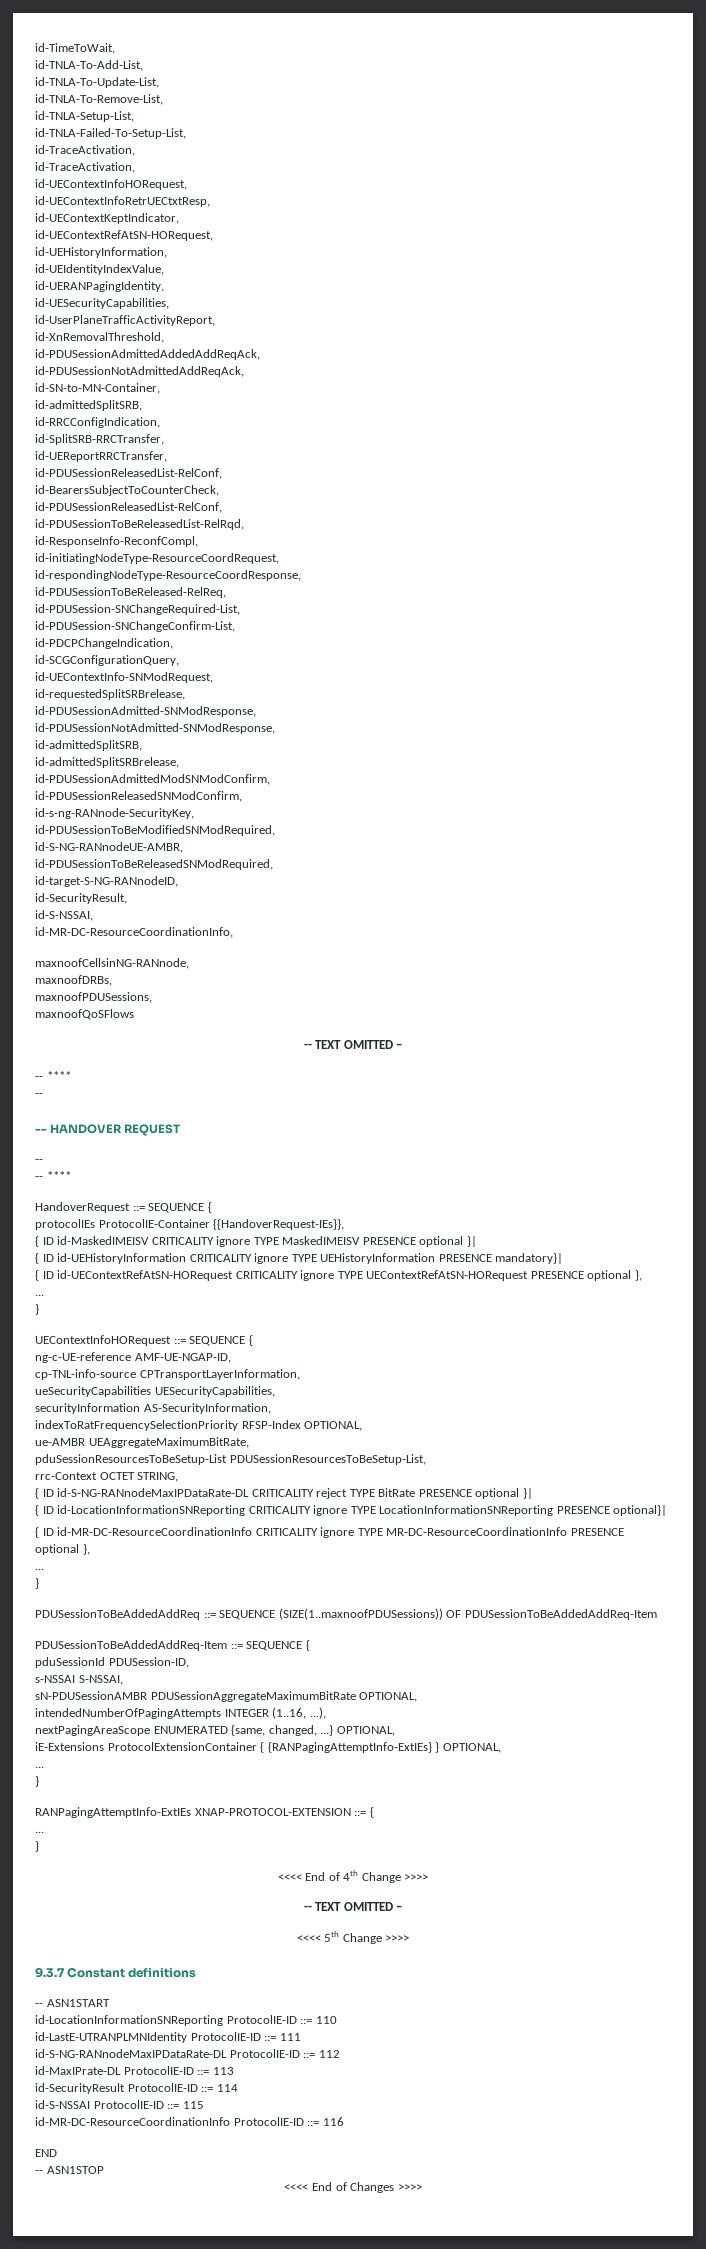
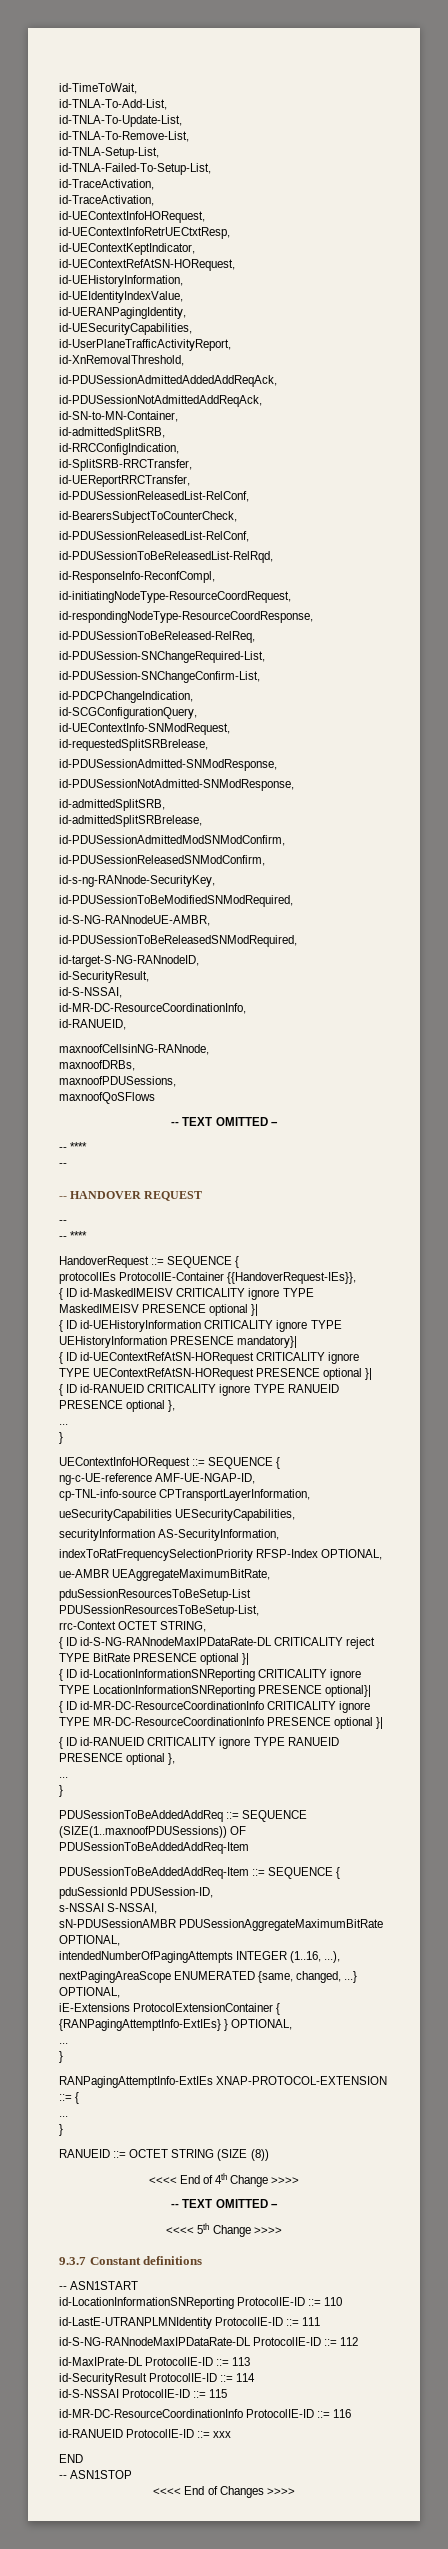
(233, 932) none -> [59,1019,126,1030] // id-RANUEID,
(632, 1275) none -> [365,1368,373,1380] [59,1384,339,1396] [59,1400,166,1412] }| // { ID id-RANUEID CRITICALITY ignore TYPE RANUEID PRESENCE optional
(79, 1549) none -> [376,1717,384,1729] [59,1737,339,1749] [59,1753,166,1765] }| // { ID id-RANUEID CRITICALITY ignore TYPE RANUEID PRESENCE optional
(39, 1846) none -> [59,2149,269,2161] // RANUEID ::= OCTET STRING (SIZE (8))
(344, 2121) none -> [59,2429,232,2438] // id-RANUEID ProtocolIE-ID ::= xxx

